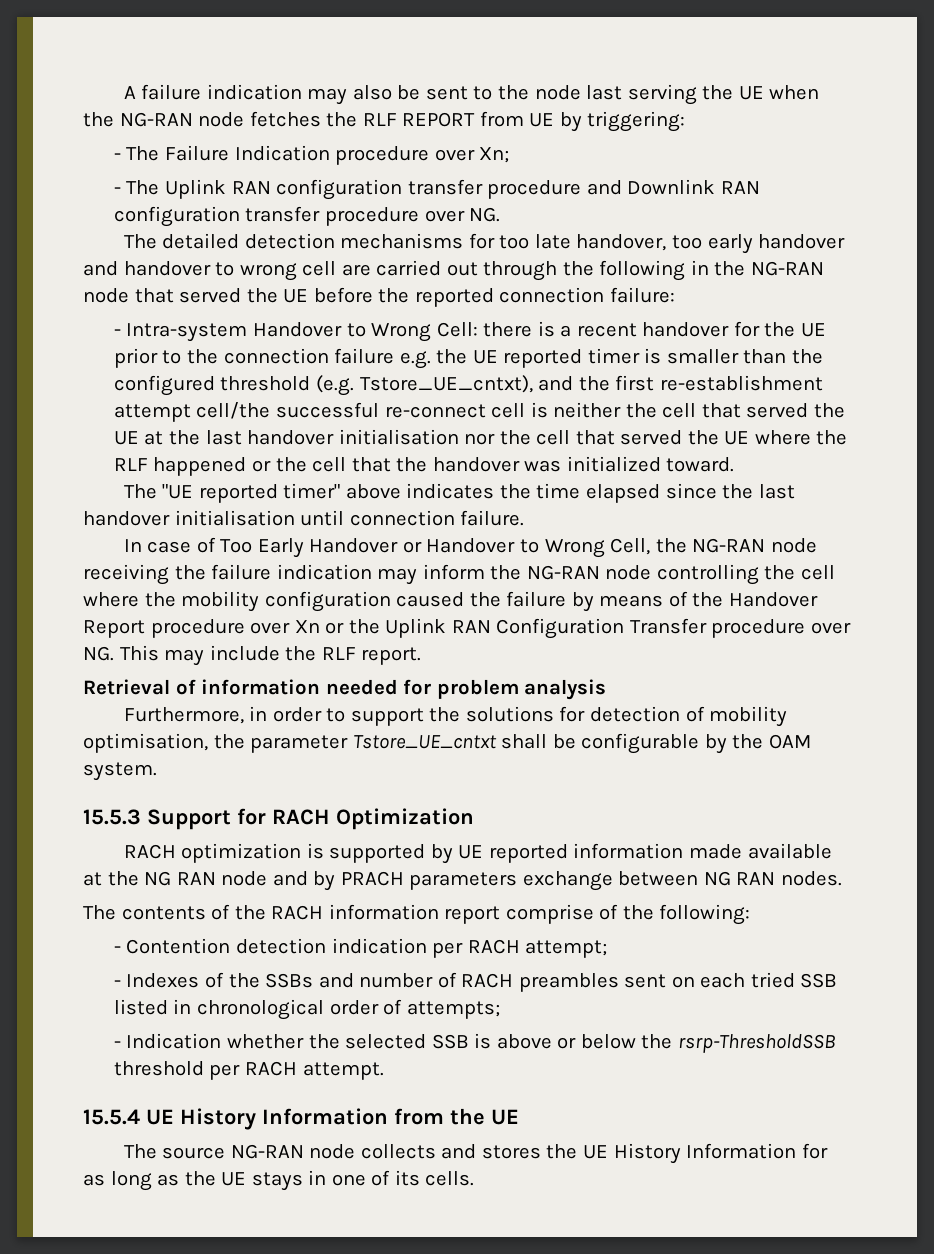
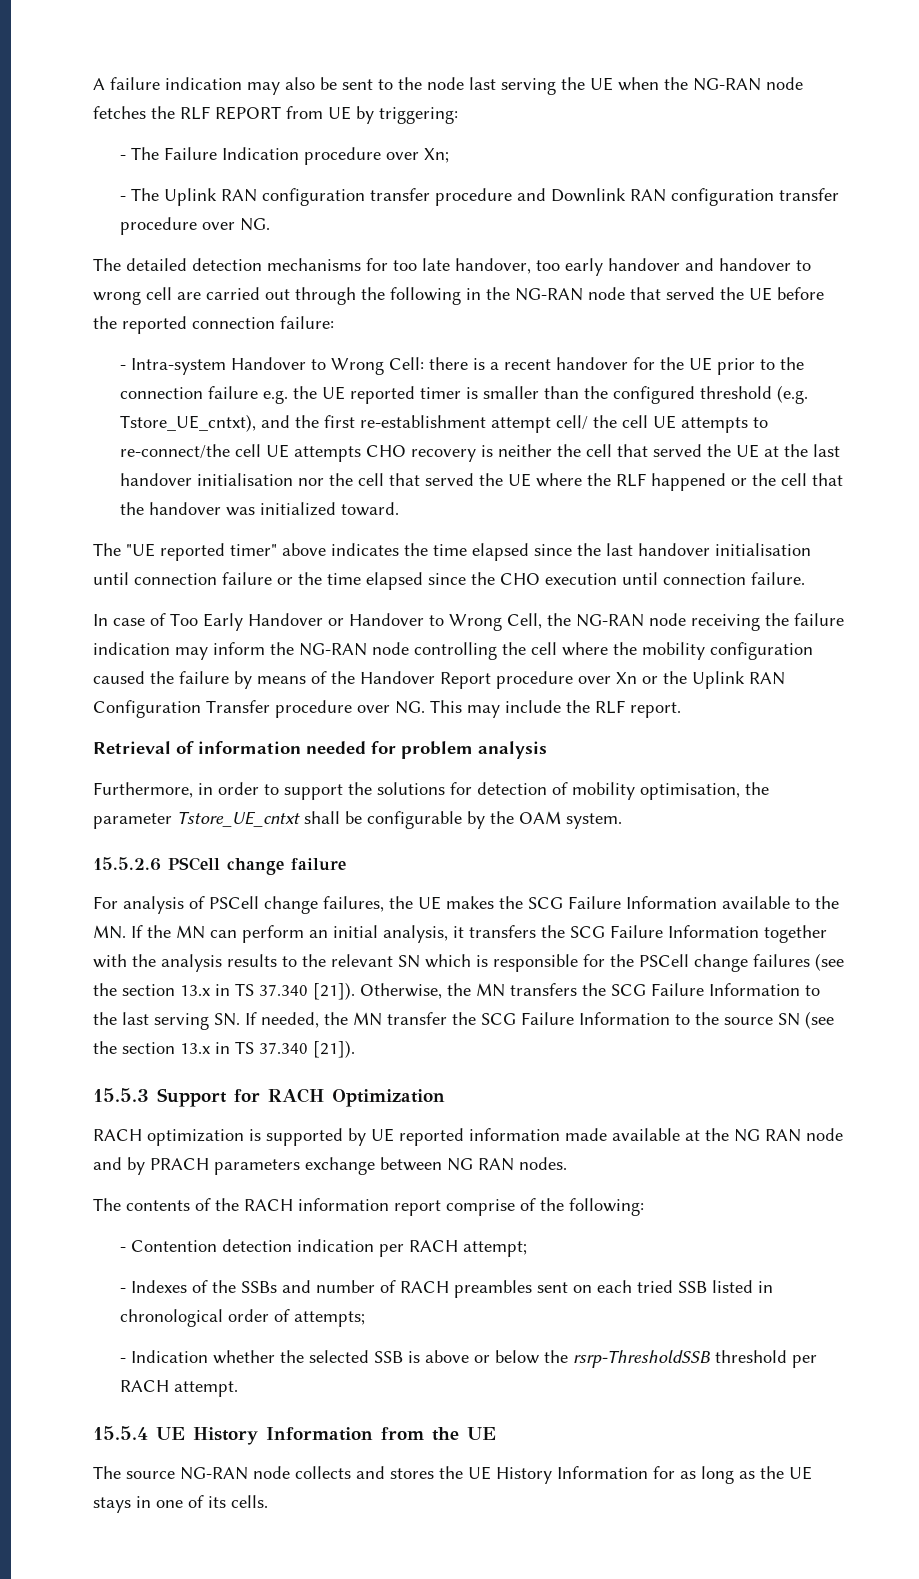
[196,402,526,419] cell/the successful re-connect cell -> [556,415,769,433] [120,444,477,462] cell/ the cell UE attempts to re-connect/the cell UE attempts CHO recovery
(455, 518) none -> [222,572,746,590] failure or the time elapsed since the CHO execution until connection
(157, 771) none -> [93,857,346,875] [93,896,839,914] [93,925,827,943] [93,953,844,972] [93,982,820,1000] [93,1011,834,1030] [93,1040,355,1058] // 15.5.2.6 PSCell change failure // For analysis of PSCell change failures, the UE makes the SCG Failure Information available to the MN. If the MN can perform an initial analysis, it transfers the SCG Failure Information together with the analysis results to the relevant SN which is responsible for the PSCell change failures (see the section 13.x in TS 37.340 [21]). Otherwise, the MN transfers the SCG Failure Information to the last serving SN. If needed, the MN transfer the SCG Failure Information to the source SN (see the section 13.x in TS 37.340 [21]).

